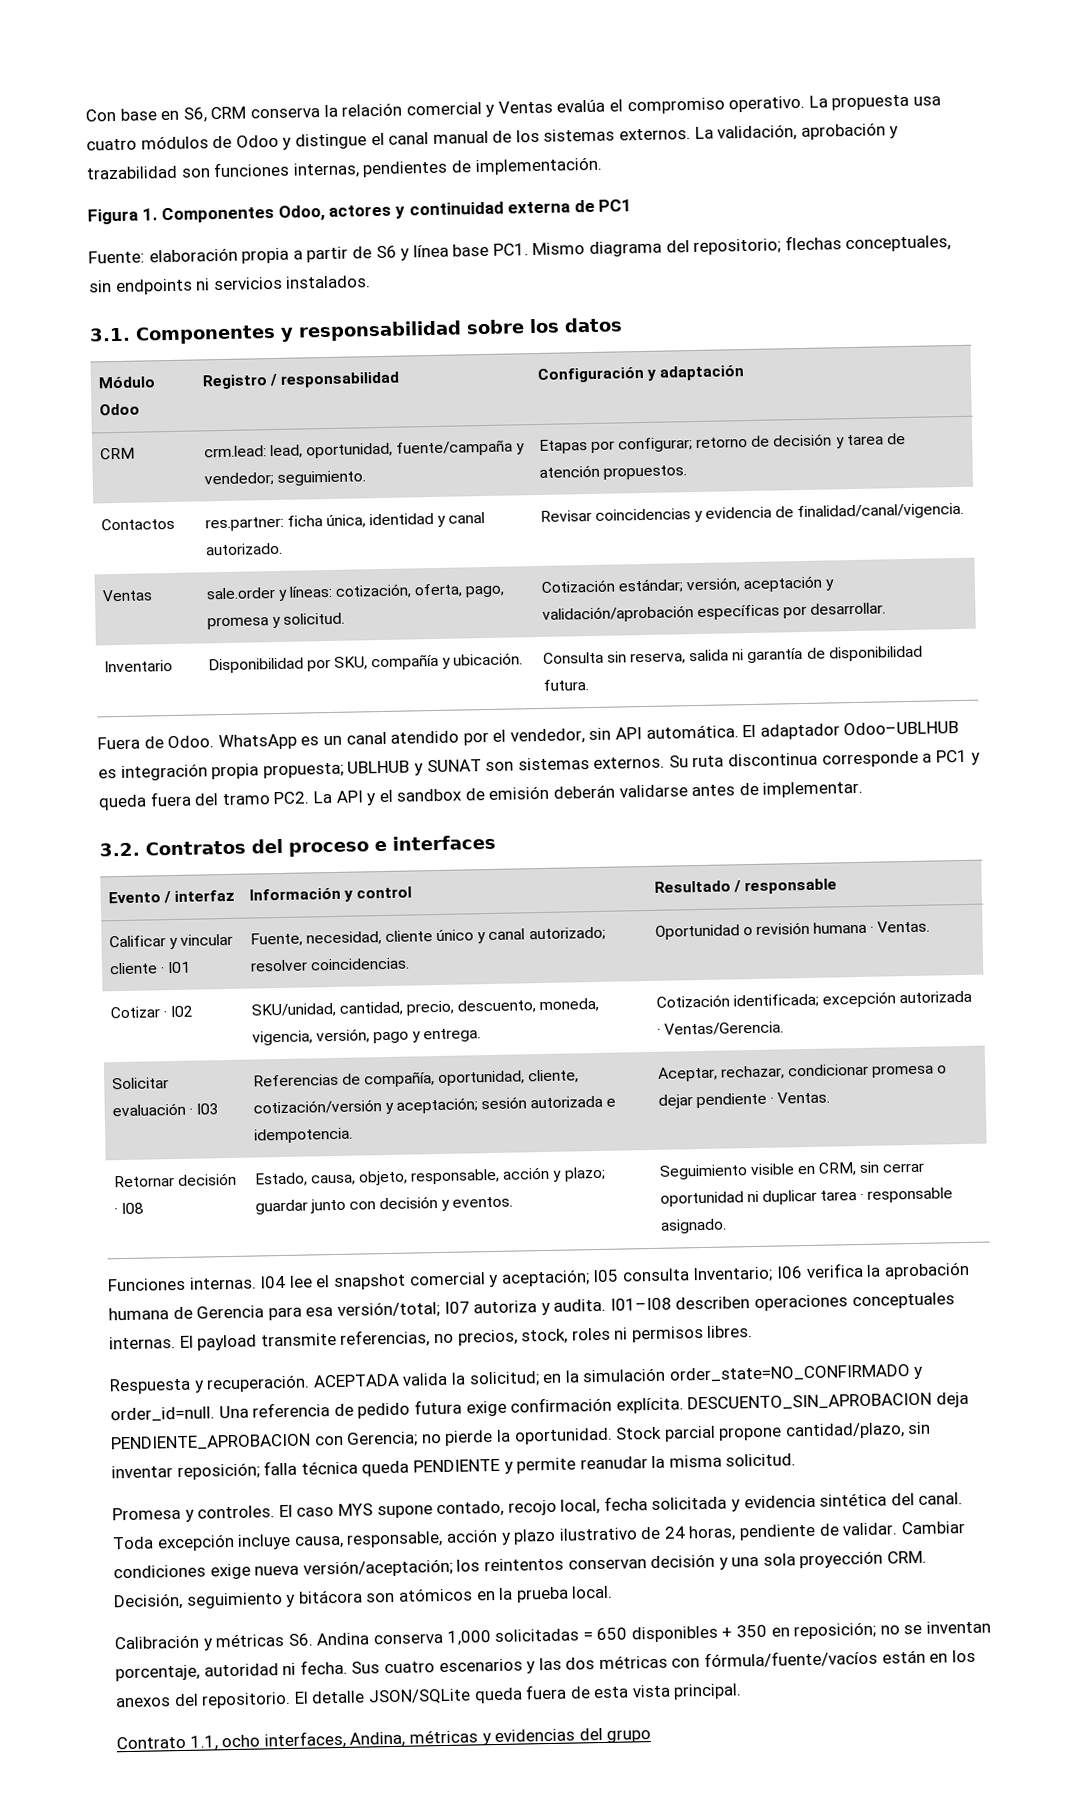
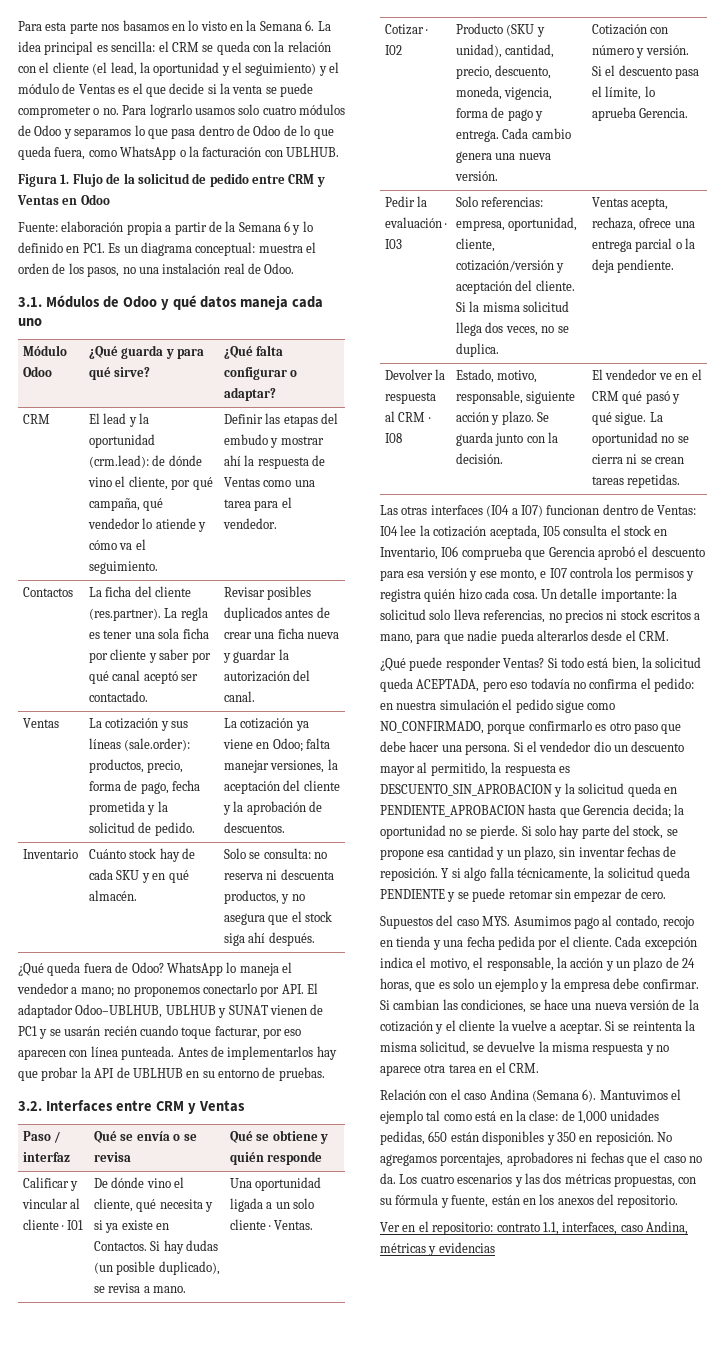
[85,94,942,123] Con base en S6, CRM conserva la relación comercial y Ventas evalúa el compromiso operativo. La propuesta usa -> [18,20,331,34] [18,41,331,55] [18,62,340,76] [18,83,314,97] [18,104,260,118] Para esta parte nos basamos en lo visto en la Semana 6. La idea principal es sencilla: el CRM se queda con la relación con el cliente (el lead, la oportunidad y el seguimiento) y el módulo de Ventas es el que decide si la venta se puede comprometer o no. Para lograrlo usamos solo
[294,122,900,150] [86,156,603,180] [87,199,633,225] distingue el canal manual de los sistemas externos. La validación, aprobación y trazabilidad son funciones internas, pendientes de implementación. // Figura 1. Componentes Odoo, actores y continuidad externa de PC1 -> [74,125,334,139] [18,146,339,160] [18,173,325,187] [17,194,110,205] separamos lo que pasa dentro de Odoo de lo que queda fuera, como WhatsApp o la facturación con UBLHUB. // Figura 1. Flujo de la solicitud de pedido entre CRM y Ventas en Odoo
[375,235,952,261] [88,275,372,296] [89,317,623,345] [97,376,156,389] [98,403,140,416] [201,371,400,390] [536,365,744,384] [99,447,135,460] [203,439,526,459] [203,470,366,487] [538,432,907,454] [538,464,687,480] [100,517,175,531] [204,512,486,532] [205,542,283,556] [539,502,965,523] [101,589,153,602] [205,583,506,601] [206,612,345,630] [540,575,835,594] [541,602,887,623] [103,659,173,673] [207,652,524,674] [542,645,923,665] [542,679,589,691] [97,721,960,751] [98,749,982,781] [98,780,864,811] [99,834,496,857] [107,889,235,904] [248,886,412,902] [653,878,837,895] S6 y línea base PC1. Mismo diagrama del repositorio; flechas conceptuales, sin endpoints ni servicios instalados. // 3.1. Componentes y responsabilidad sobre los datos // Módulo Odoo | Registro / responsabilidad | Configuración y adaptación // CRM | crm.lead: lead, oportunidad, fuente/campaña y vendedor; seguimiento. | Etapas por configurar; retorno de decisión y tarea de atención propuestos. // Contactos | res.partner: ficha única, identidad y canal autorizado. | Revisar coincidencias y evidencia de finalidad/canal/vigencia. // Ventas | sale.order y líneas: cotización, oferta, pago, promesa y solicitud. | Cotización estándar; versión, aceptación y validación/aprobación específicas por desarrollar. // Inventario | Disponibilidad por SKU, compañía y ubicación. | Consulta sin reserva, salida ni garantía de disponibilidad futura. // Fuera de Odoo. WhatsApp es un canal atendido por el vendedor, sin API automática. El adaptador Odoo–UBLHUB es integración propia propuesta; UBLHUB y SUNAT son sistemas externos. Su ruta discontinua corresponde a PC1 y queda fuera del tramo PC2. La API y el sandbox de emisión deberán validarse antes de implementar. // 3.2. Contratos del proceso e interfaces // Evento / interfaz | Información y control | Resultado / responsable -> [225,221,313,235] [18,242,316,256] [18,263,295,277] [18,295,324,310] [18,318,42,326] [23,345,68,356] [23,366,53,377] [89,345,205,359] [89,367,151,380] [224,345,284,359] [224,367,298,380] [224,387,277,401] [23,414,51,424] [89,413,150,427] [89,434,156,448] [89,455,202,468] [88,476,213,490] [89,498,164,511] [88,518,207,532] [89,539,146,550] [89,561,159,574] [224,413,339,427] [224,434,324,448] [224,455,326,469] [224,477,315,487] [224,497,292,511] [223,518,278,529] [23,587,74,597] [89,586,192,597] [89,607,208,621] [89,628,209,639] [89,649,211,663] [89,670,199,684] [89,691,149,702] [224,586,312,600] [224,607,330,621] [224,628,340,639] [223,649,289,663] [224,670,311,682] [224,691,256,702] [23,718,60,728] [89,718,189,731] [89,738,191,751] [89,759,184,773] [89,780,201,794] [89,801,168,815] [89,822,195,836] [224,718,309,731] [223,738,331,752] [224,759,338,773] [224,780,340,794] [223,801,323,815] [224,822,286,833] [23,849,79,859] [89,848,196,862] [89,869,189,883] [89,890,138,901] [224,848,328,859] [224,869,334,880] [224,890,305,904] [224,911,333,925] [224,932,315,946] [18,962,292,976] [17,983,318,997] [18,1004,324,1018] [18,1025,302,1039] [18,1046,337,1060] [18,1067,325,1081] [18,1100,245,1114] [23,1131,62,1143] [23,1152,71,1162] [94,1131,197,1143] [94,1152,132,1162] [230,1130,329,1144] [230,1151,323,1165] la Semana 6 y lo definido en PC1. Es un diagrama conceptual: muestra el orden de los pasos, no una instalación real de Odoo. // 3.1. Módulos de Odoo y qué datos maneja cada uno // Módulo Odoo | ¿Qué guarda y para qué sirve? | ¿Qué falta configurar o adaptar? // CRM | El lead y la oportunidad (crm.lead): de dónde vino el cliente, por qué campaña, qué vendedor lo atiende y cómo va el seguimiento. | Definir las etapas del embudo y mostrar ahí la respuesta de Ventas como una tarea para el vendedor. // Contactos | La ficha del cliente (res.partner). La regla es tener una sola ficha por cliente y saber por qué canal aceptó ser contactado. | Revisar posibles duplicados antes de crear una ficha nueva y guardar la autorización del canal. // Ventas | La cotización y sus líneas (sale.order): productos, precio, forma de pago, fecha prometida y la solicitud de pedido. | La cotización ya viene en Odoo; falta manejar versiones, la aceptación del cliente y la aprobación de descuentos. // Inventario | Cuánto stock hay de cada SKU y en qué almacén. | Solo se consulta: no reserva ni descuenta productos, y no asegura que el stock siga ahí después. // ¿Qué queda fuera de Odoo? WhatsApp lo maneja el vendedor a mano; no proponemos conectarlo por API. El adaptador Odoo–UBLHUB, UBLHUB y SUNAT vienen de PC1 y se usarán recién cuando toque facturar, por eso aparecen con línea punteada. Antes de implementarlos hay que probar la API de UBLHUB en su entorno de pruebas. // 3.2. Interfaces entre CRM y Ventas // Paso / interfaz | Qué se envía o se revisa | Qué se obtiene y quién responde
(233, 939) none -> [70,1198,81,1209] al
[249,926,606,947] [249,957,410,972] [654,921,868,940] Fuente, necesidad, cliente único y canal autorizado; resolver coincidencias. | Oportunidad o revisión humana -> [94,1177,185,1188] [94,1198,214,1212] [94,1220,170,1233] [94,1240,219,1254] [94,1261,220,1275] [94,1283,187,1293] [230,1177,322,1191] [230,1198,315,1212] [230,1219,267,1230] De dónde vino el cliente, qué necesita y si ya existe en Contactos. Si hay dudas (un posible duplicado), se revisa a mano. | Una oportunidad ligada a un solo cliente
[250,1002,336,1018] SKU/unidad, -> [456,23,545,37] [456,44,503,58] Producto (SKU y unidad),
[315,1028,370,1044] versión, -> [456,107,505,118] forma de
[655,990,973,1009] [656,1021,784,1036] [111,1077,169,1090] | Cotización identificada; excepción autorizada · Ventas/Gerencia. // Solicitar -> [502,128,571,139] [456,151,551,163] [455,171,499,181] [592,24,669,35] [592,45,689,58] [592,65,700,79] [592,86,655,100] [592,107,689,121] [385,196,428,207] Cada cambio genera una nueva versión. | Cotización con número y versión. Si el descuento pasa el límite, lo aprueba Gerencia. // Pedir la
[252,1071,435,1088] Referencias de compañía, -> [456,196,544,207] [456,220,506,231] Solo referencias: empresa,
[395,1095,617,1114] [253,1127,353,1144] [657,1063,948,1082] [657,1091,831,1109] [113,1172,237,1188] [113,1202,144,1215] [253,1166,606,1187] [254,1196,514,1215] [658,1161,926,1180] [659,1187,954,1207] [659,1218,727,1234] [107,1261,970,1292] [108,1292,955,1321] [109,1325,754,1351] [109,1364,925,1395] [110,1391,969,1423] [110,1421,932,1452] [111,1453,797,1481] [112,1492,964,1522] [112,1521,965,1552] [113,1550,928,1580] [113,1585,614,1611] [114,1620,992,1651] [115,1659,381,1682] aceptación; sesión autorizada e idempotencia. | Aceptar, rechazar, condicionar promesa o dejar pendiente · Ventas. // Retornar decisión · I08 | Estado, causa, objeto, responsable, acción y plazo; guardar junto con decisión y eventos. | Seguimiento visible en CRM, sin cerrar oportunidad ni duplicar tarea · responsable asignado. // Funciones internas. I04 lee el snapshot comercial y aceptación; I05 consulta Inventario; I06 verifica la aprobación humana de Gerencia para esa versión/total; I07 autoriza y audita. I01–I08 describen operaciones conceptuales internas. El payload transmite referencias, no precios, stock, roles ni permisos libres. // Respuesta y recuperación. ACEPTADA valida la solicitud; en la simulación order_state=NO_CONFIRMADO y order_id=null. Una referencia de pedido futura exige confirmación explícita. DESCUENTO_SIN_APROBACION deja PENDIENTE_APROBACION con Gerencia; no pierde la oportunidad. Stock parcial propone cantidad/plazo, sin inventar reposición; falla técnica queda PENDIENTE y permite reanudar la misma solicitud. // Promesa y controles. El caso MYS supone contado, recojo local, fecha solicitada y evidencia sintética del canal. Toda excepción incluye causa, responsable, acción y plazo ilustrativo de 24 horas, pendiente de validar. Cambiar condiciones exige nueva versión/aceptación; los reintentos conservan decisión y una sola proyección CRM. Decisión, seguimiento y bitácora son atómicos en la prueba local. // Calibración y métricas S6. Andina conserva 1,000 solicitadas = 650 disponibles + 350 en reposición; no se inventan porcentaje, autoridad ni fecha. Sus -> [456,280,575,294] [456,301,570,312] [456,322,569,336] [456,343,500,357] [592,197,669,210] [592,217,695,231] [592,238,696,252] [592,259,675,273] [385,369,446,380] [385,392,437,404] [385,411,431,422] [385,433,403,443] [456,369,538,383] [456,390,576,404] [456,411,550,425] [456,432,559,446] [456,453,504,464] [592,369,702,380] [592,391,681,404] [592,412,663,425] [592,432,689,446] [592,454,685,464] [592,474,681,488] [380,504,697,517] [380,525,668,539] [380,546,705,560] [380,567,695,581] [380,588,677,602] [380,609,701,623] [380,630,669,644] [380,657,702,671] [380,678,694,692] [380,699,616,713] [380,720,682,734] [380,741,685,755] [380,762,570,776] [380,783,677,797] [380,804,684,818] [380,825,678,839] [380,846,677,860] [380,867,690,881] [380,888,666,902] [380,915,694,929] [380,936,697,950] [380,957,696,971] [380,978,699,992] [380,999,699,1013] [380,1020,696,1034] [380,1041,669,1055] [380,1062,539,1076] [380,1089,681,1102] [380,1110,660,1124] [380,1131,672,1145] [380,1152,702,1166] [380,1173,418,1184] aceptación del cliente. Si la misma solicitud llega dos veces, no se duplica. | Ventas acepta, rechaza, ofrece una entrega parcial o la deja pendiente. // Devolver la respuesta al CRM · I08 | Estado, motivo, responsable, siguiente acción y plazo. Se guarda junto con la decisión. | El vendedor ve en el CRM qué pasó y qué sigue. La oportunidad no se cierra ni se crean tareas repetidas. // Las otras interfaces (I04 a I07) funcionan dentro de Ventas: I04 lee la cotización aceptada, I05 consulta el stock en Inventario, I06 comprueba que Gerencia aprobó el descuento para esa versión y ese monto, e I07 controla los permisos y registra quién hizo cada cosa. Un detalle importante: la solicitud solo lleva referencias, no precios ni stock escritos a mano, para que nadie pueda alterarlos desde el CRM. // ¿Qué puede responder Ventas? Si todo está bien, la solicitud queda ACEPTADA, pero eso todavía no confirma el pedido: en nuestra simulación el pedido sigue como NO_CONFIRMADO, porque confirmarlo es otro paso que debe hacer una persona. Si el vendedor dio un descuento mayor al permitido, la respuesta es DESCUENTO_SIN_APROBACION y la solicitud queda en PENDIENTE_APROBACION hasta que Gerencia decida; la oportunidad no se pierde. Si solo hay parte del stock, se propone esa cantidad y un plazo, sin inventar fechas de reposición. Y si algo falla técnicamente, la solicitud queda PENDIENTE y se puede retomar sin empezar de cero. // Supuestos del caso MYS. Asumimos pago al contado, recojo en tienda y una fecha pedida por el cliente. Cada excepción indica el motivo, el responsable, la acción y un plazo de 24 horas, que es solo un ejemplo y la empresa debe confirmar. Si cambian las condiciones, se hace una nueva versión de la cotización y el cliente la vuelve a aceptar. Si se reintenta la misma solicitud, se devuelve la misma respuesta y no aparece otra tarea en el CRM. // Relación con el caso Andina (Semana 6). Mantuvimos el ejemplo tal como está en la clase: de 1,000 unidades pedidas, 650 están disponibles y 350 en reposición. No agregamos porcentajes, aprobadores ni fechas que el caso no da. Los
[671,1649,879,1669] con fórmula/fuente/vacíos -> [614,1175,697,1187] [380,1194,489,1208] propuestas, con su fórmula y fuente,
[293,1683,743,1705] [116,1730,346,1751] El detalle JSON/SQLite queda fuera de esta vista principal. // Contrato 1.1, ocho interfaces, -> [380,1221,643,1235] // Ver en el repositorio: contrato 1.1, interfaces, caso
[578,1727,652,1743] del grupo -> (495, 1247) none

